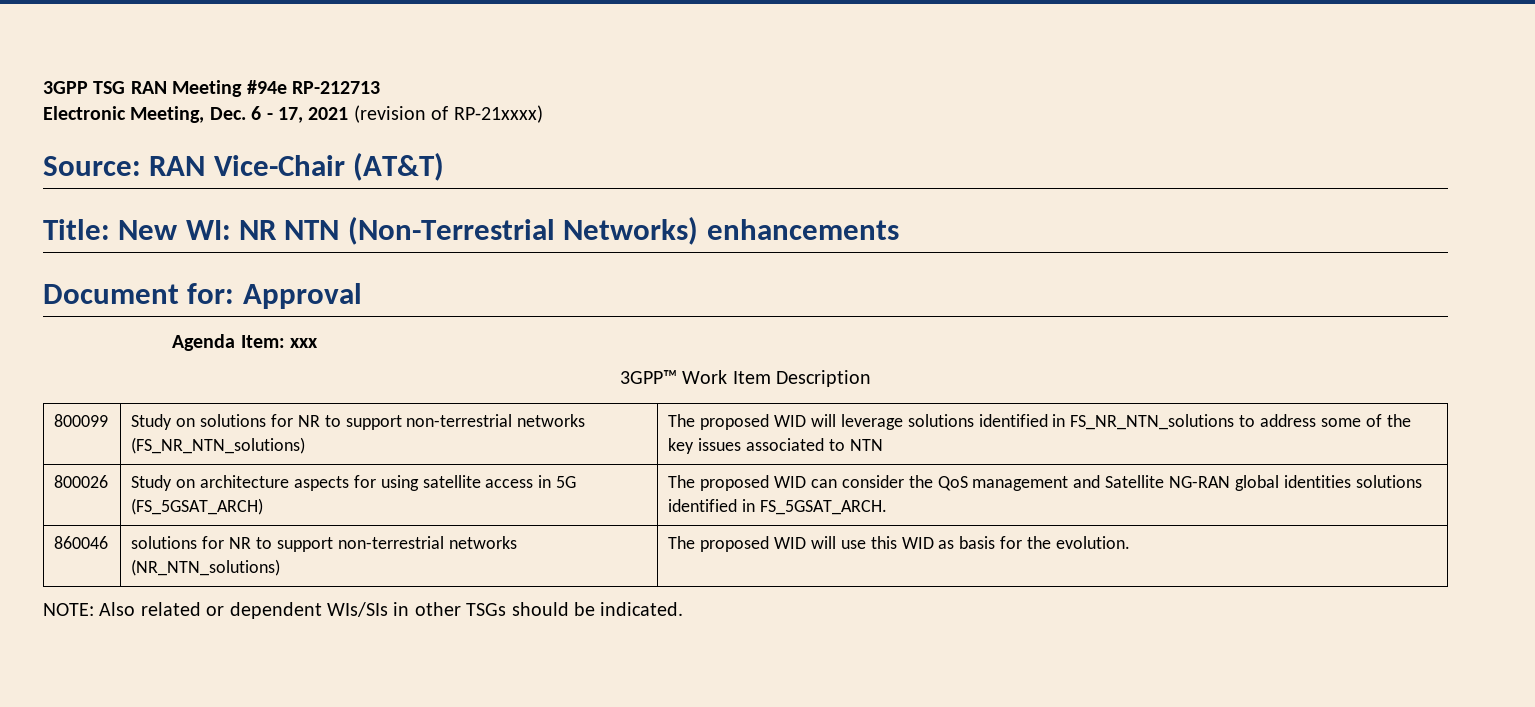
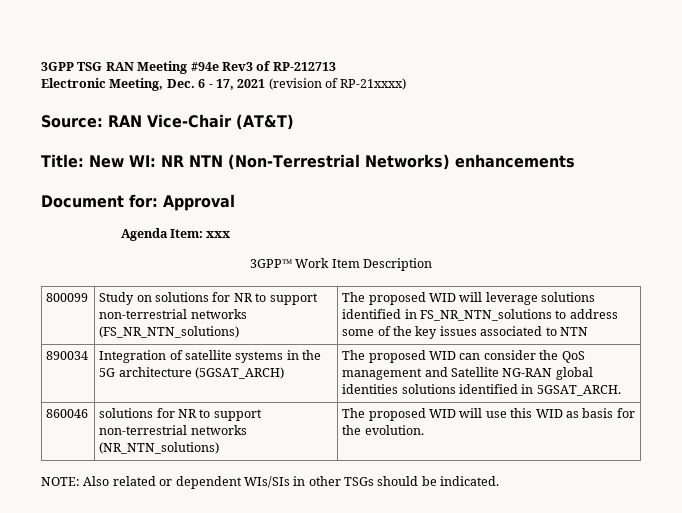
(287, 87) none -> [221,61,272,71] Rev3 of
[54,475,109,488] [131,475,577,491] [131,498,264,515] 800026 | Study on architecture aspects for using satellite access in 5G (FS_5GSAT_ARCH) -> [46,351,89,360] [99,350,322,363] [99,367,285,379] 890034 | Integration of satellite systems in the 5G architecture (5GSAT_ARCH)
[760,500,888,515] FS_5GSAT_ARCH. -> [536,385,621,396] 5GSAT_ARCH.

